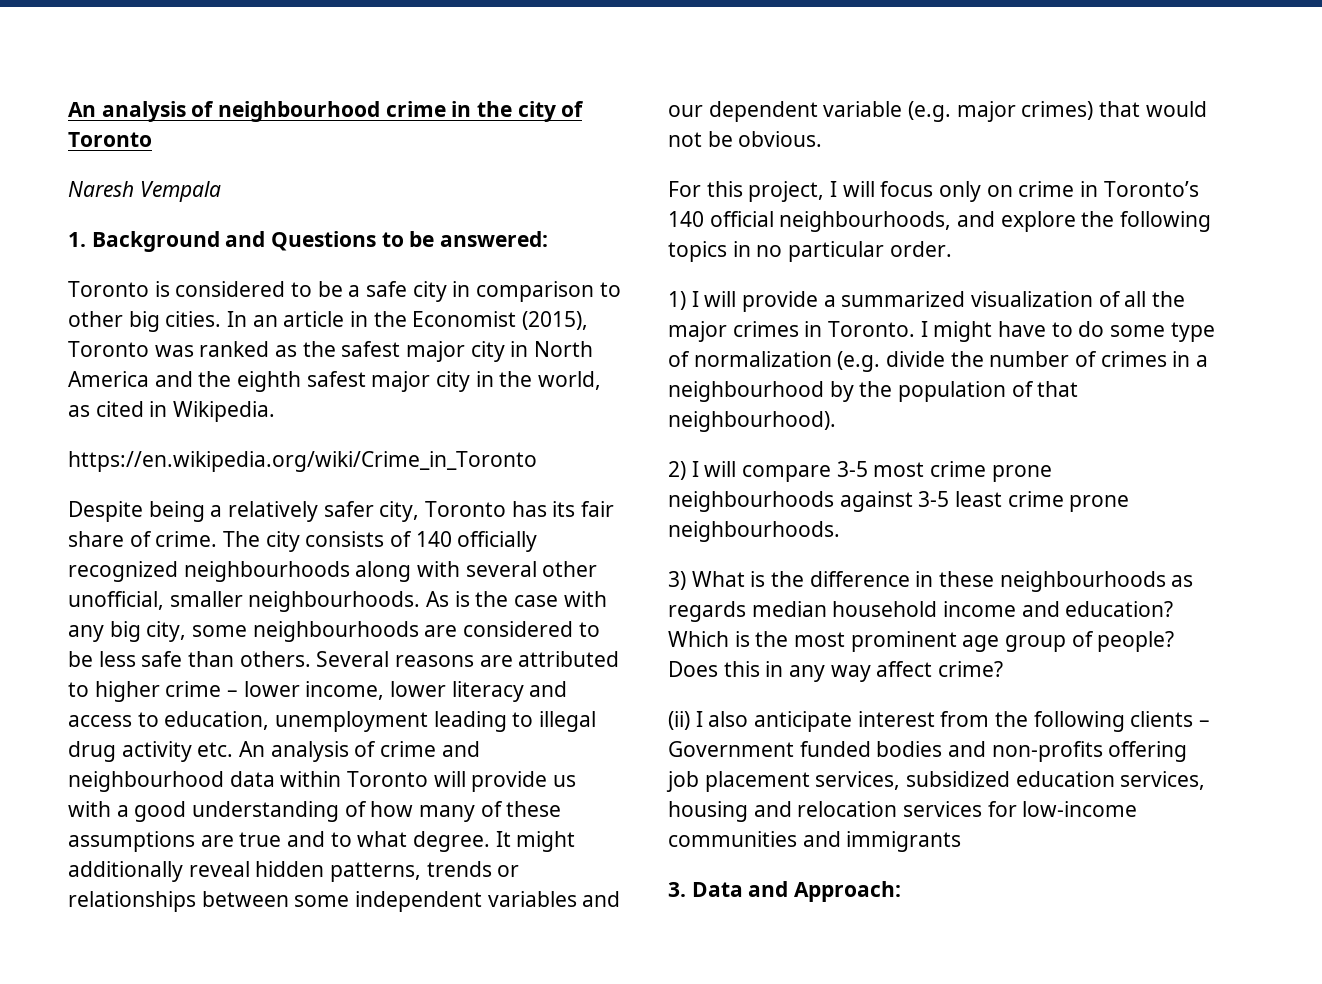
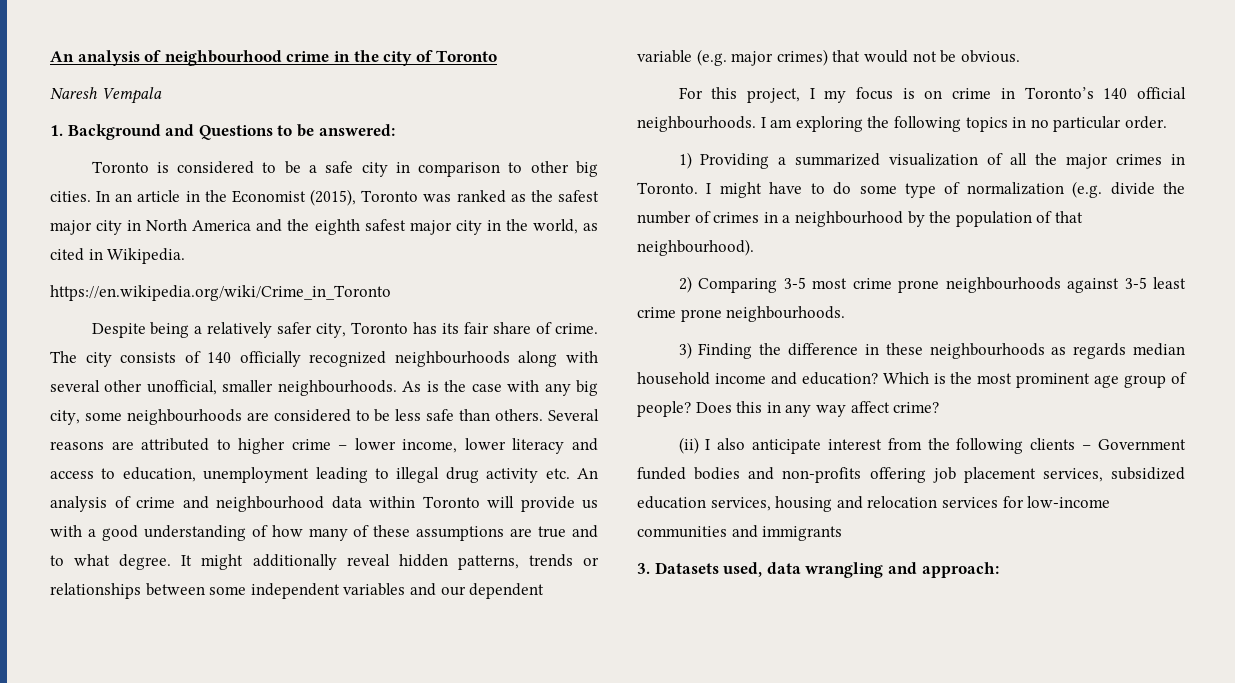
[842,181,982,202] will focus only -> [824,87,915,103] my focus is
[779,211,1076,232] neighbourhoods, and explore -> [637,116,863,132] neighbourhoods. I am exploring
[691,291,819,312] I will provide -> [700,153,770,169] Providing
[691,461,832,482] I will compare -> [698,278,778,293] Comparing
[691,571,766,587] What is -> [698,343,753,359] Finding
[691,881,902,902] Data and Approach: -> [654,562,999,578] Datasets used, data wrangling and approach:

